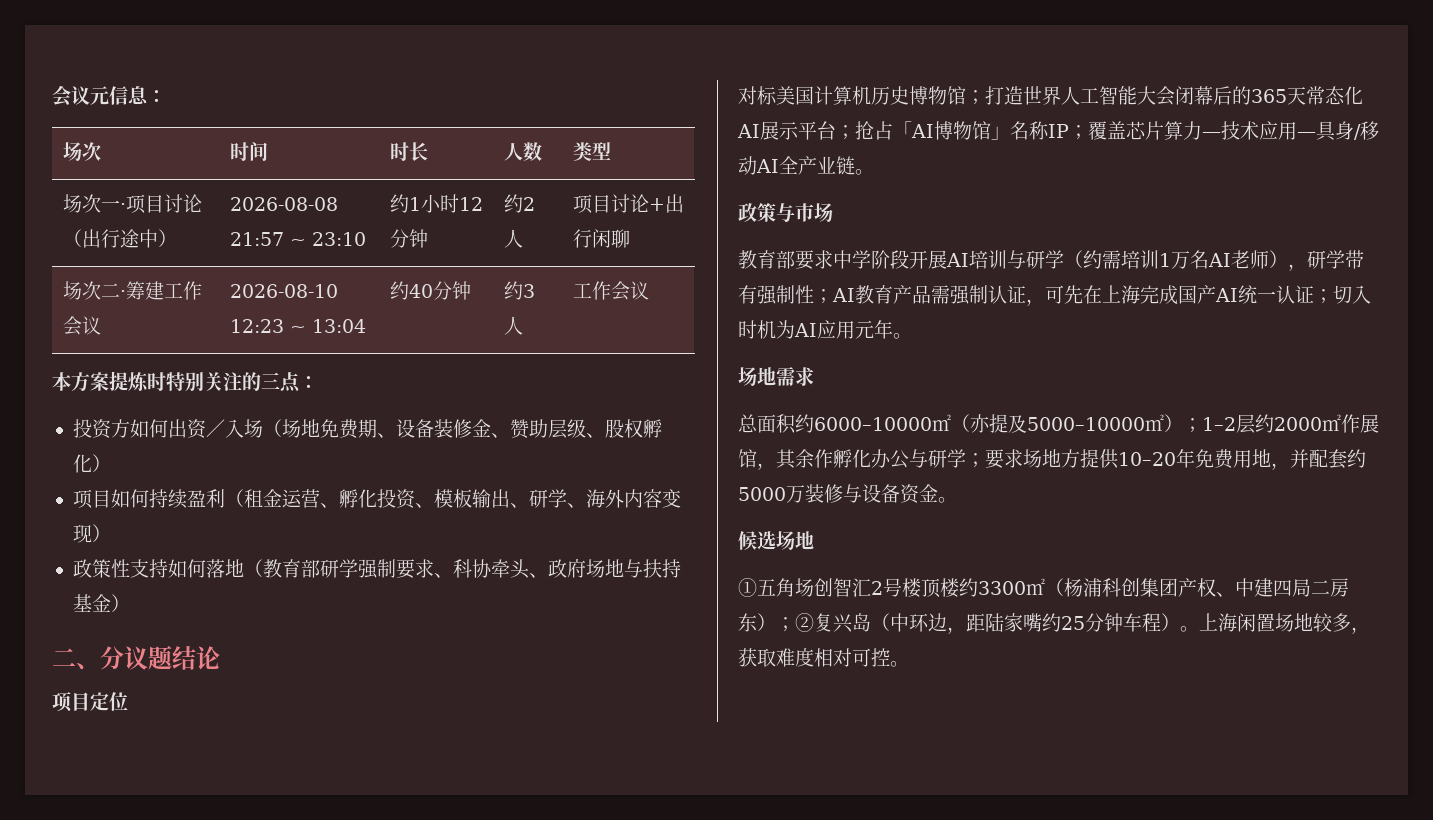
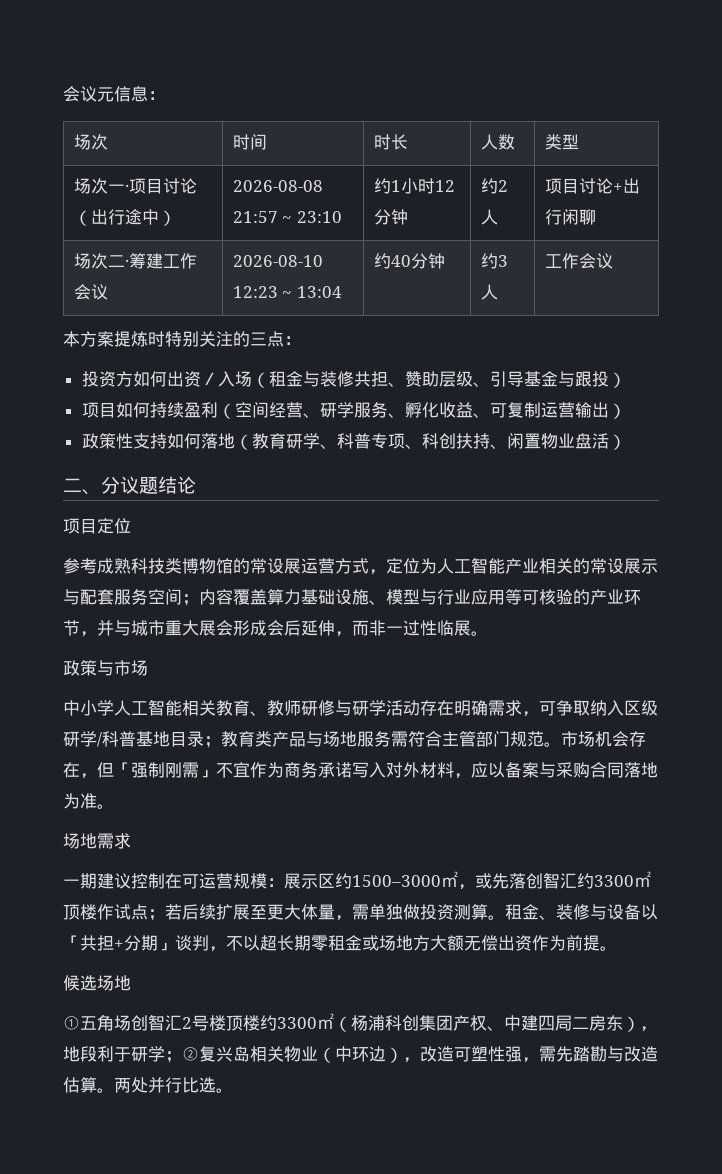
[281,419,663,439] [72,454,92,473] 场地免费期、设备装修金、赞助层级、股权孵化 -> [268,371,609,387] 租金与装修共担、赞助层级、引导基金与跟投
[243,489,681,509] [72,524,92,543] 租金运营、孵化投资、模板输出、研学、海外内容变现 -> [234,402,609,418] 空间经营、研学服务、孵化收益、可复制运营输出
[300,559,681,579] [72,594,111,612] 部研学强制要求、科协牵头、政府场地与扶持基金 -> [285,433,609,449] 研学、科普专项、科创扶持、闲置物业盘活
[738,86,1363,106] [737,121,1379,141] [738,156,874,175] [738,203,833,222] [738,250,1364,271] [738,285,1371,306] [738,320,912,339] [738,367,814,386] [738,414,1379,434] [738,449,1366,470] [738,484,938,504] 对标美国计算机历史博物馆；打造世界人工智能大会闭幕后的365天常态化AI展示平台；抢占「AI博物馆」名称IP；覆盖芯片算力—技术应用—具身/移动AI全产业链。 // 政策与市场 // 教育部要求中学阶段开展AI培训与研学（约需培训1万名AI老师），研学带有强制性；AI教育产品需强制认证，可先在上海完成国产AI统一认证；切入时机为AI应用元年。 // 场地需求 // 总面积约6000–10000㎡（亦提及5000–10000㎡）；1–2层约2000㎡作展馆，其余作孵化办公与研学；要求场地方提供10–20年免费用地，并配套约5000万装修与设备资金 -> [63,557,658,575] [63,589,641,606] [63,620,488,637] [63,660,148,676] [63,699,658,717] [63,731,646,748] [63,762,658,779] [63,793,114,809] [63,833,131,849] [63,871,651,890] [63,904,658,921] [63,935,600,952] 参考成熟科技类博物馆的常设展运营方式，定位为人工智能产业相关的常设展示与配套服务空间；内容覆盖算力基础设施、模型与行业应用等可核验的产业环节，并与城市重大展会形成会后延伸，而非一过性临展。 // 政策与市场 // 中小学人工智能相关教育、教师研修与研学活动存在明确需求，可争取纳入区级研学/科普基地目录；教育类产品与场地服务需符合主管部门规范。市场机会存在，但「强制刚需」不宜作为商务承诺写入对外材料，应以备案与采购合同落地为准。 // 场地需求 // 一期建议控制在可运营规模：展示区约1500–3000㎡，或先落创智汇约3300㎡顶楼作试点；若后续扩展至更大体量，需单独做投资测算。租金、装修与设备以「共担+分期」谈判，不以超长期零租金或场地方大额无偿出资作为前提
[776,613,1370,634] [738,648,890,667] ；②复兴岛（中环边，距陆家嘴约25分钟车程）。上海闲置场地较多，获取难度相对可控 -> [640,1026,657,1032] [63,1046,658,1063] [63,1077,216,1093] ，地段利于研学；②复兴岛相关物业（中环边），改造可塑性强，需先踏勘与改造估算。两处并行比选

